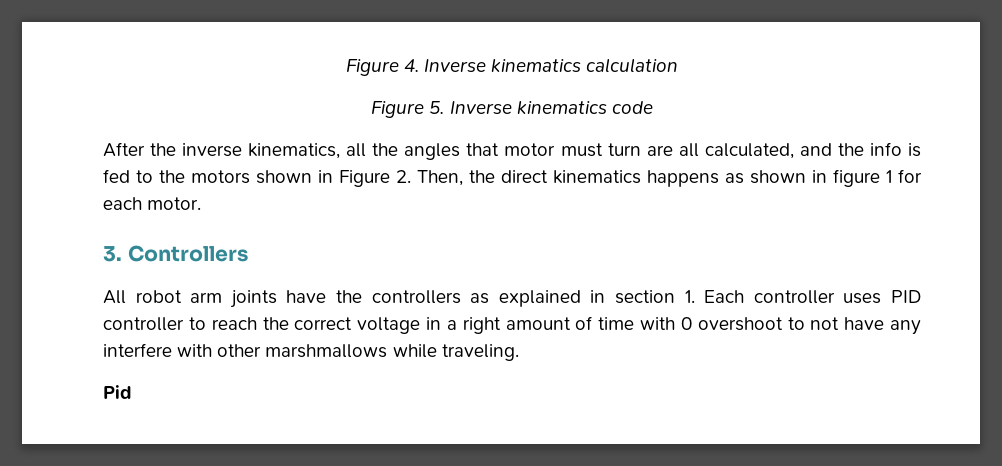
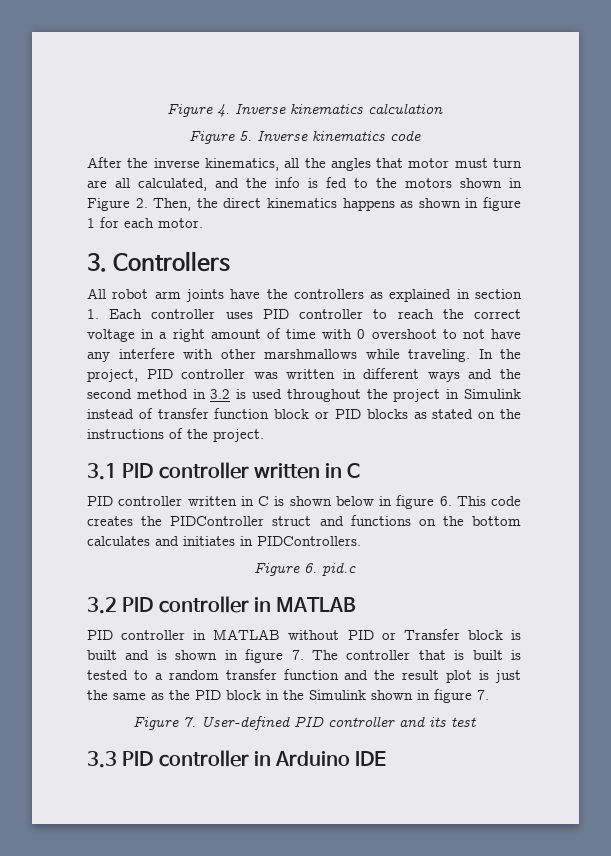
[103,385,132,399] // Pid -> [478,349,521,359] [87,368,521,382] [87,389,521,402] [87,408,521,419] [87,428,264,442] [87,462,361,480] [87,495,521,509] [87,515,521,526] [87,536,361,546] [253,562,356,576] [87,596,357,614] [87,629,521,640] [87,649,521,663] [87,669,522,683] [87,689,489,703] [133,716,476,730] [87,750,387,768] In the project, PID controller was written in different ways and the second method in 3.2 is used throughout the project in Simulink instead of transfer function block or PID blocks as stated on the instructions of the project. // 3.1 PID controller written in C // PID controller written in C is shown below in figure 6. This code creates the PIDController struct and functions on the bottom calculates and initiates in PIDControllers. // Figure 6. pid.c // 3.2 PID controller in MATLAB // PID controller in MATLAB without PID or Transfer block is built and is shown in figure 7. The controller that is built is tested to a random transfer function and the result plot is just the same as the PID block in the Simulink shown in figure 7. // Figure 7. User-defined PID controller and its test // 3.3 PID controller in Arduino IDE

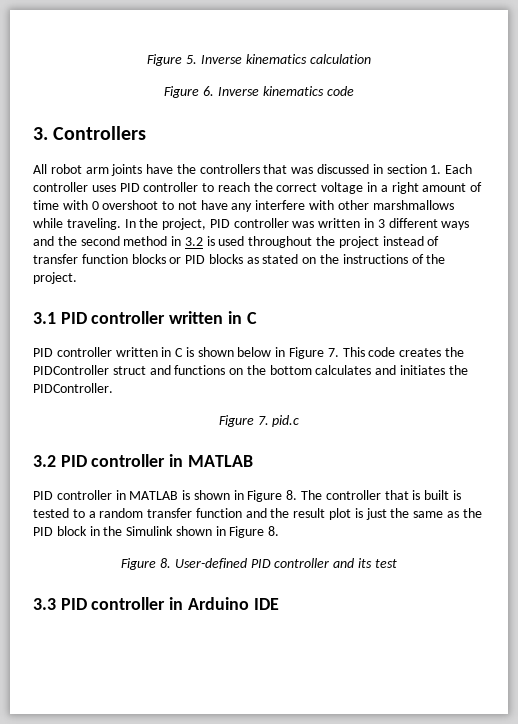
[166,104,230,117] Figure 4. -> [147,54,198,66] Figure 5.
[238,131,252,141] 5. -> [203,86,215,96] 6.
[87,157,522,171] [87,177,522,191] [87,197,522,211] [87,217,203,228] // After the inverse kinematics, all the angles that motor must turn are all calculated, and the info is fed to the motors shown in Figure 2. Then, the direct kinematics happens as shown in figure 1 for each motor. -> (354, 91) none
[370,289,452,302] as explained -> [263,164,370,174] that was discussed
(356, 374) none -> [377,219,385,228] 3
[446,389,521,399] in Simulink -> (379, 242) none
[274,409,310,419] block -> [131,254,166,264] blocks
[396,495,452,509] figure 6. -> [289,347,339,359] Figure 7.
[240,536,361,546] [253,563,317,576] in PIDControllers. // Figure 6. -> [448,365,468,375] [33,383,113,393] [218,415,269,427] the PIDController. // Figure 7.
[288,629,521,640] [87,650,150,660] without PID or Transfer block is built and -> (179, 495) none
[245,649,304,663] figure 7. -> [247,490,298,502] Figure 8.
[434,689,489,703] [133,717,196,730] figure 7. // Figure 7. -> [229,526,280,538] [121,558,172,570] Figure 8. // Figure 8.

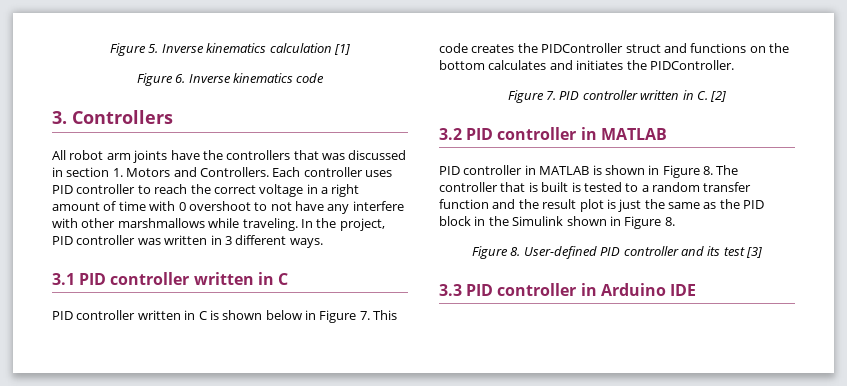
(371, 59) none -> [333,44,350,55] [1]
(442, 169) none -> [126,167,269,177] Motors and Controllers.
[441,221,470,230] [33,236,440,248] [33,254,446,264] [33,272,77,284] ways and the second method in 3.2 is used throughout the project instead of transfer function blocks or PID blocks as stated on the instructions of the project. -> [289,238,323,248] ways.
[272,415,300,427] pid.c -> [559,90,727,102] PID controller written in C. [2]
(397, 563) none -> [746,247,762,258] [3]

